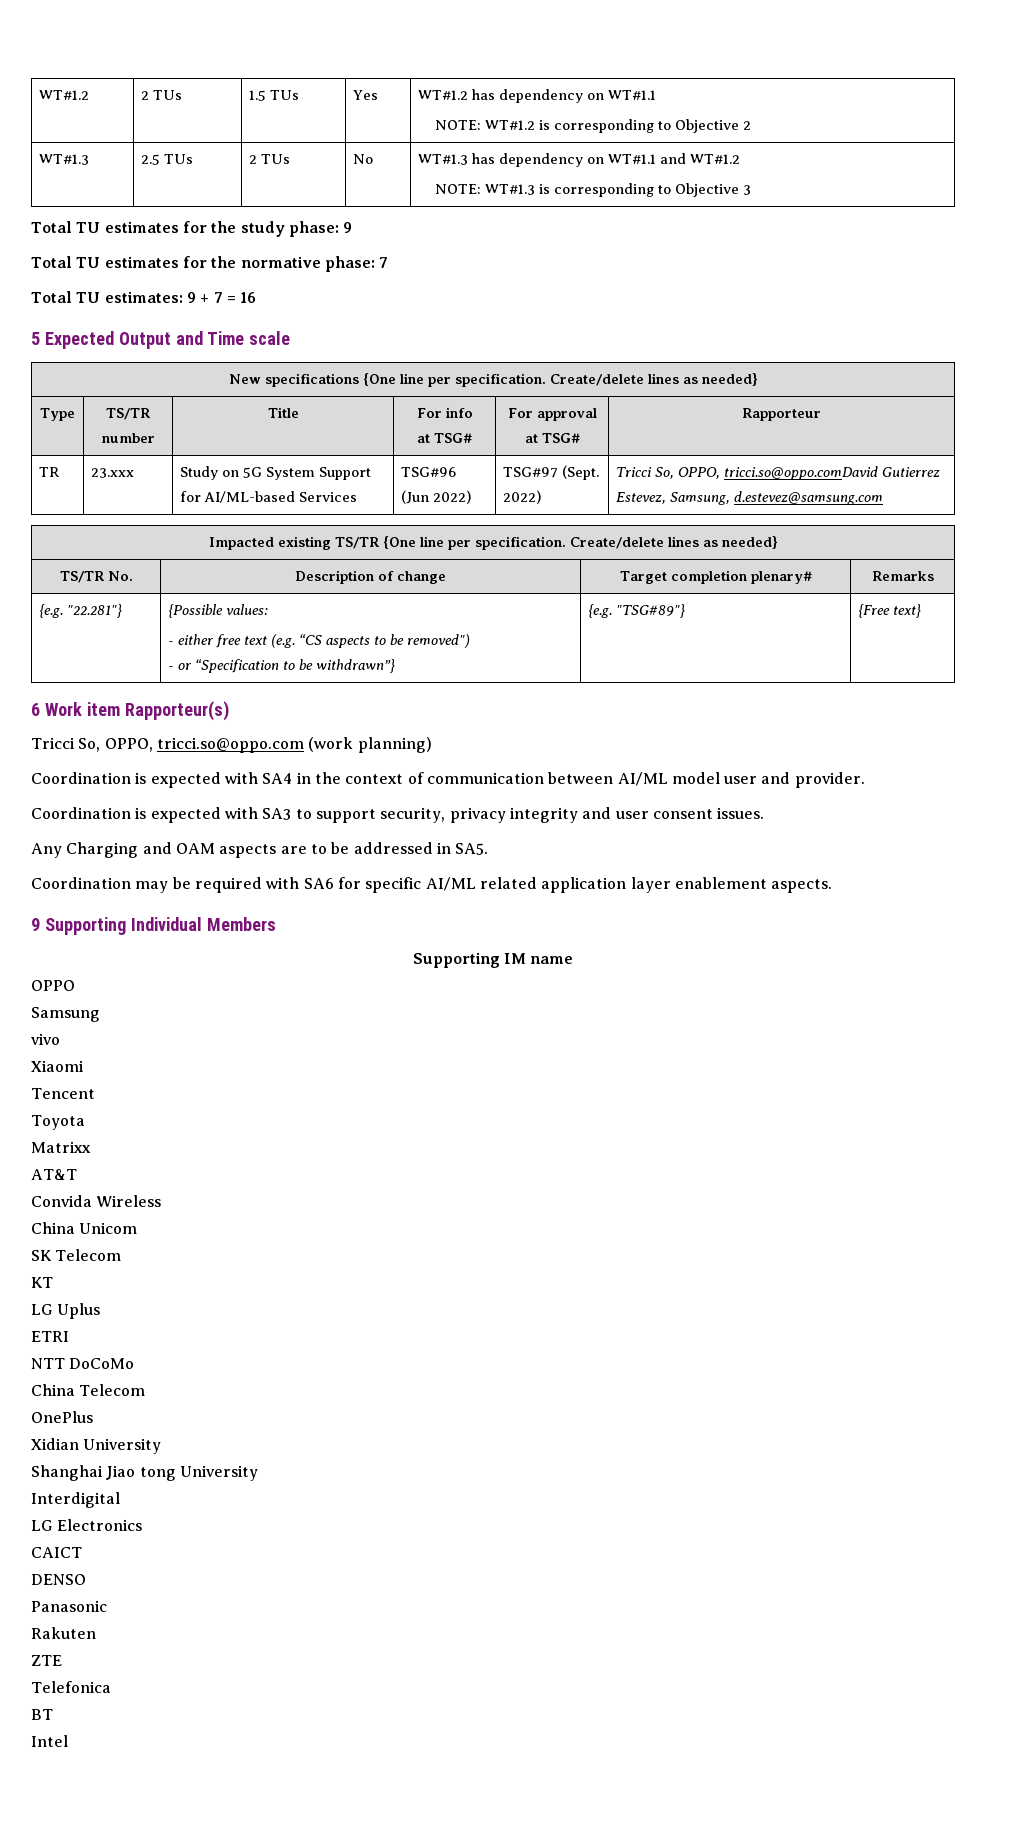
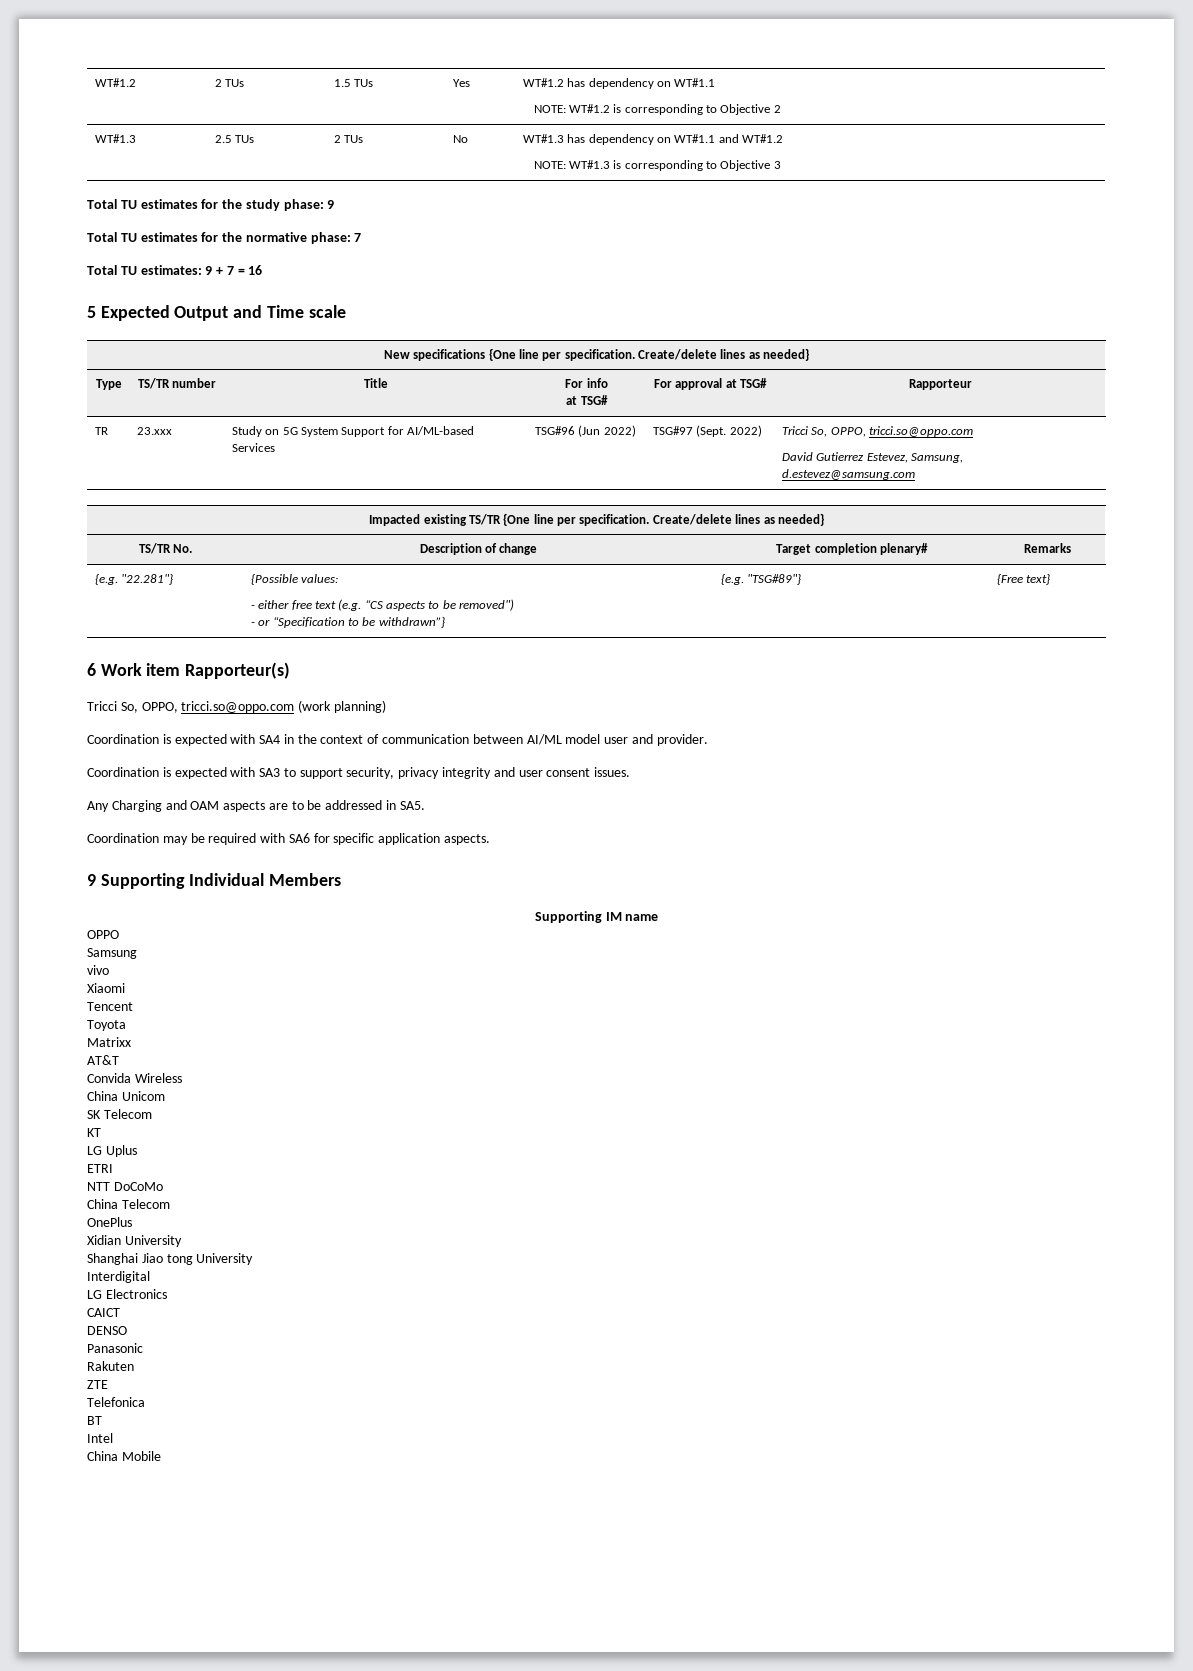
[724,466,879,480] tricci.so@oppo.comDavid -> [868,426,973,437] [781,452,813,461] tricci.so@oppo.com // David
[425,877,767,893] AI/ML related application layer enablement -> [378,833,441,845] application
(68, 1741) none -> [87,1451,161,1461] // China Mobile

